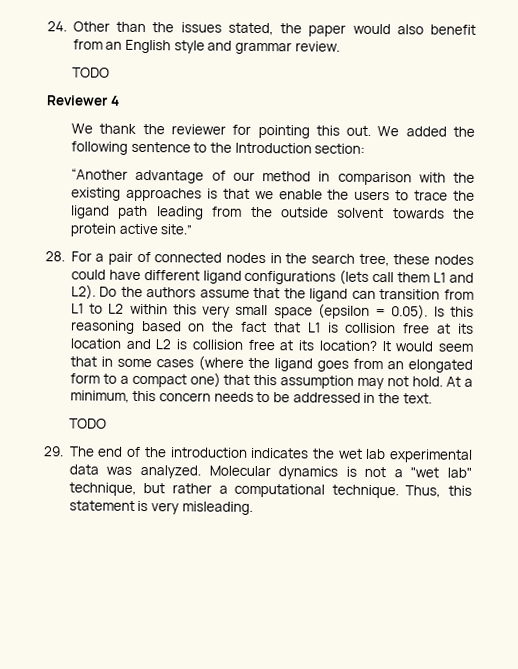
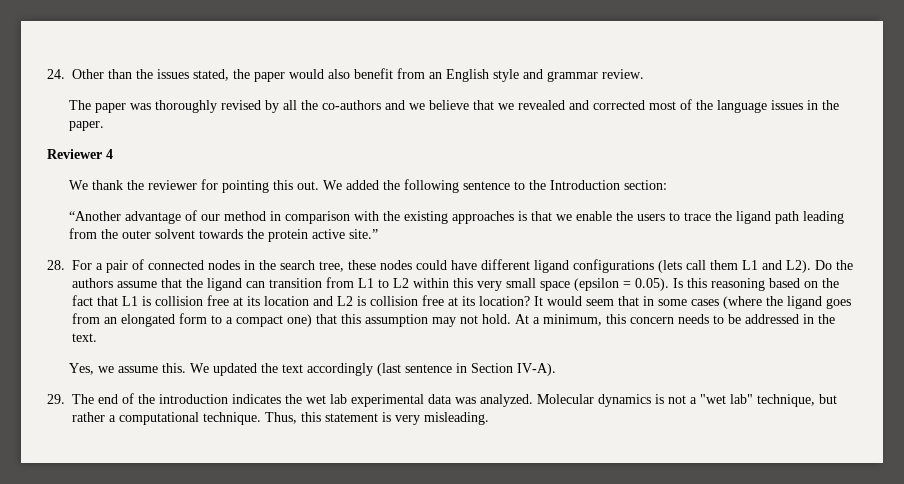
[72,67,111,78] TODO -> [68,99,839,113] [68,121,104,131] The paper was thoroughly revised by all the co-authors and we believe that we revealed and corrected most of the language issues in the paper.
[280,207,329,218] outside -> [121,230,151,239] outer
[69,418,108,429] TODO -> [68,363,556,376] Yes, we assume this. We updated the text accordingly (last sentence in Section IV-A).

